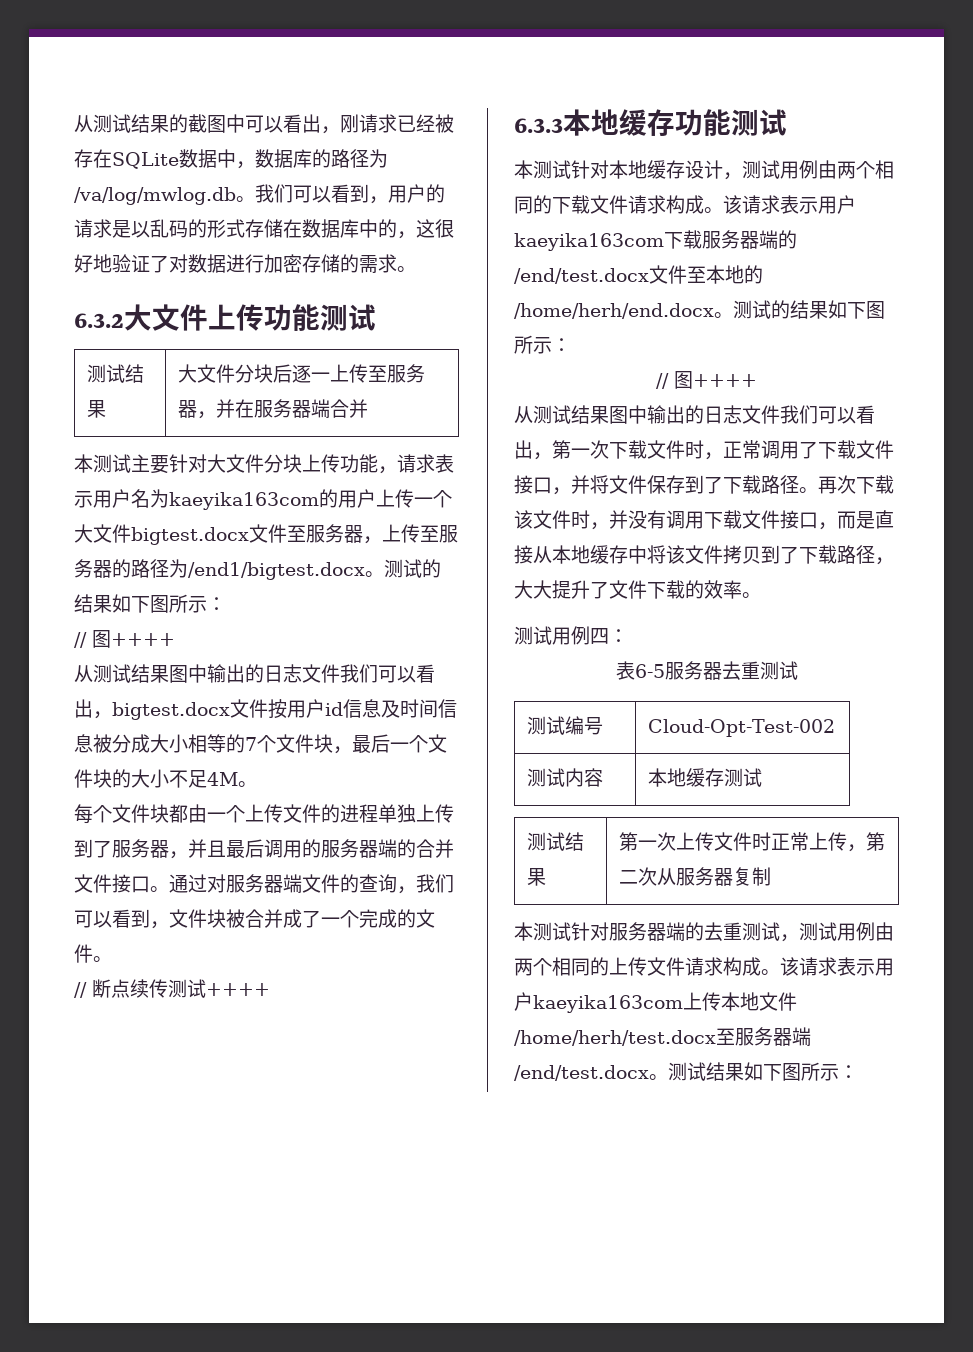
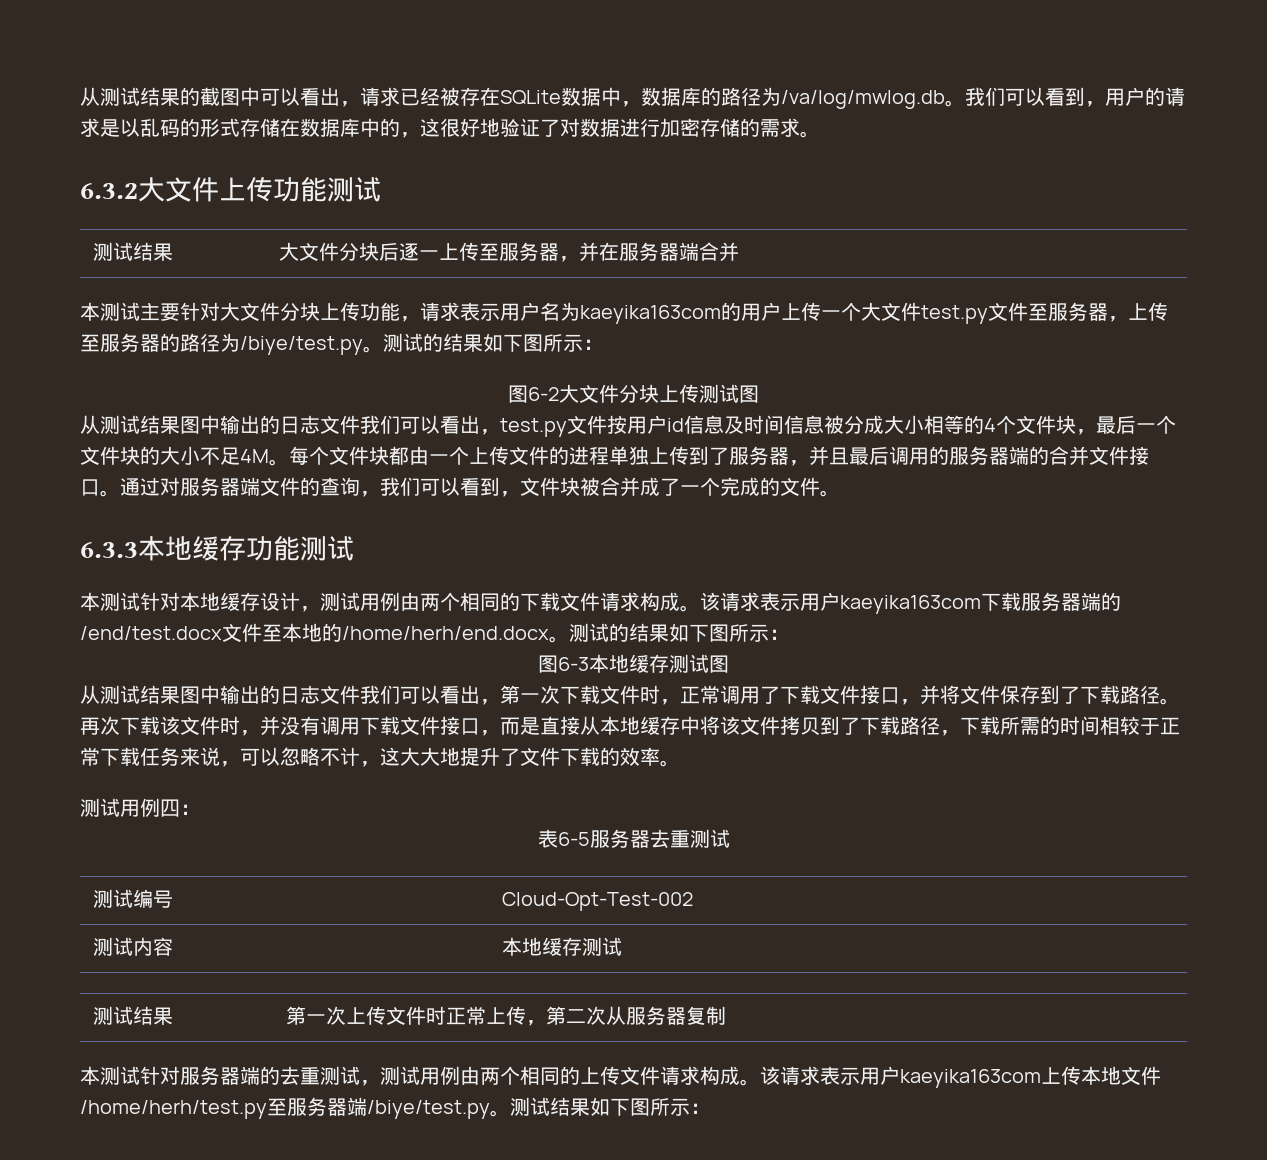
[340,114,359,133] 刚 -> (360, 104) none
[131,527,249,545] bigtest.docx -> [921,305,988,324] test.py
[188,559,441,580] [74,594,226,613] [74,630,175,648] /end1/bigtest.docx。测试的结果如下图所示： // // 图++++ -> [240,333,603,355] [508,384,759,403] /biye/test.py。测试的结果如下图所示： // 图6-2大文件分块上传测试图
[112,702,230,720] bigtest.docx -> [500,418,567,437] test.py
[245,737,257,751] 7 -> [984,418,996,432] 4
(257, 784) // -> (289, 462) none
[74,979,270,998] // // 断点续传测试++++ -> (840, 493) none
[656,371,757,389] // 图++++ -> [538,654,729,673] 图6-3本地缓存测试图
[514,580,552,599] 大大 -> [960,716,1180,735] [80,747,460,767] 下载所需的时间相较于正常下载任务来说，可以忽略不计，这大大地
[514,1030,716,1046] /home/herh/test.docx -> [80,1100,267,1119] /home/herh/test.py
[514,1065,649,1081] /end/test.docx -> [367,1100,490,1119] /biye/test.py

